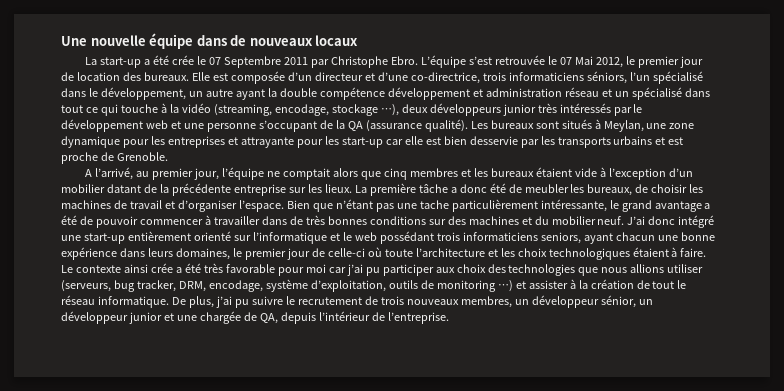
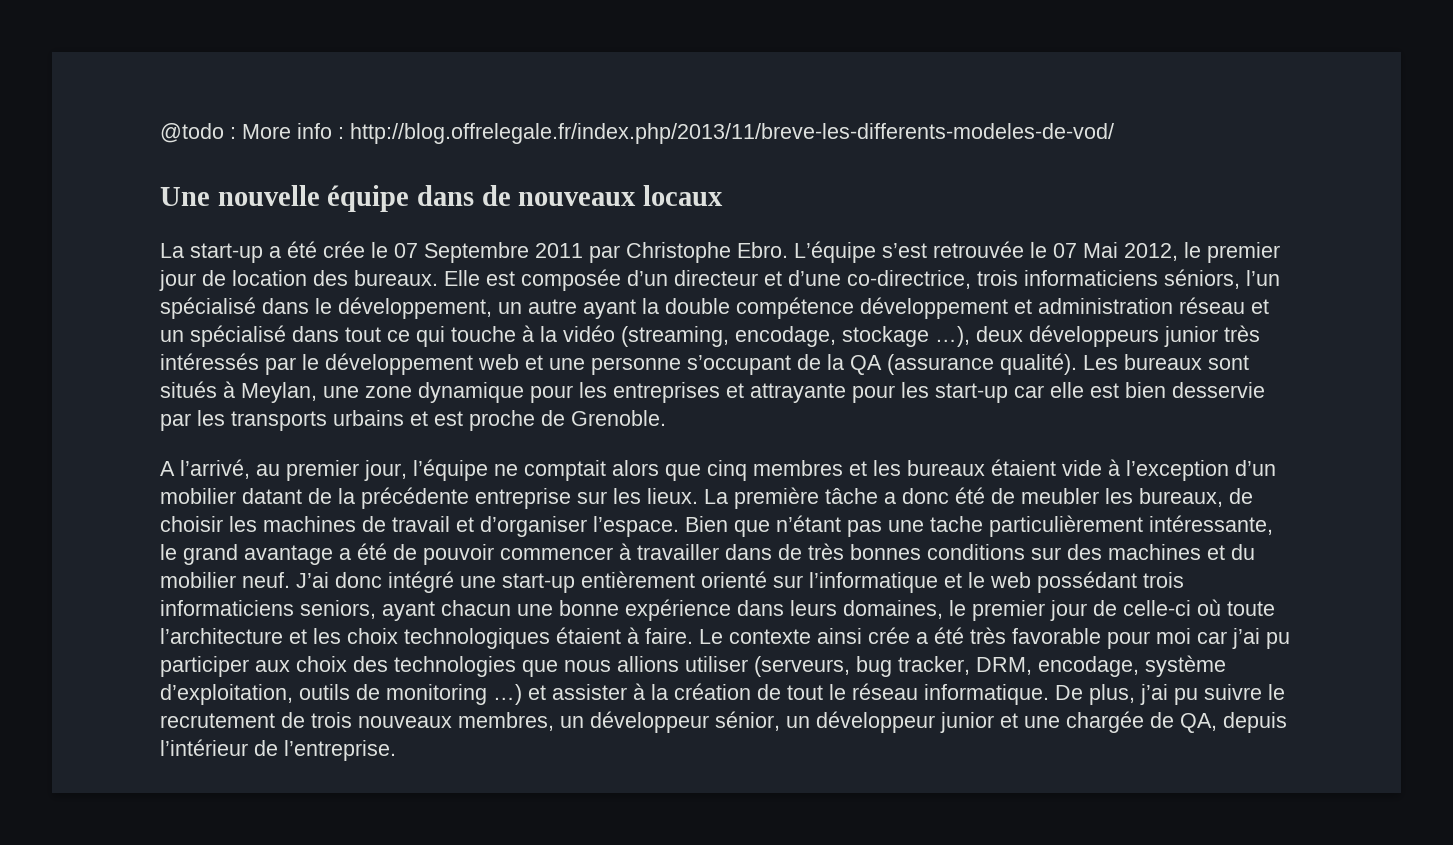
(61, 41) none -> [160,123,1114,144] @todo : More info : http://blog.offrelegale.fr/index.php/2013/11/breve-les-differents-modeles-de-vod/ //

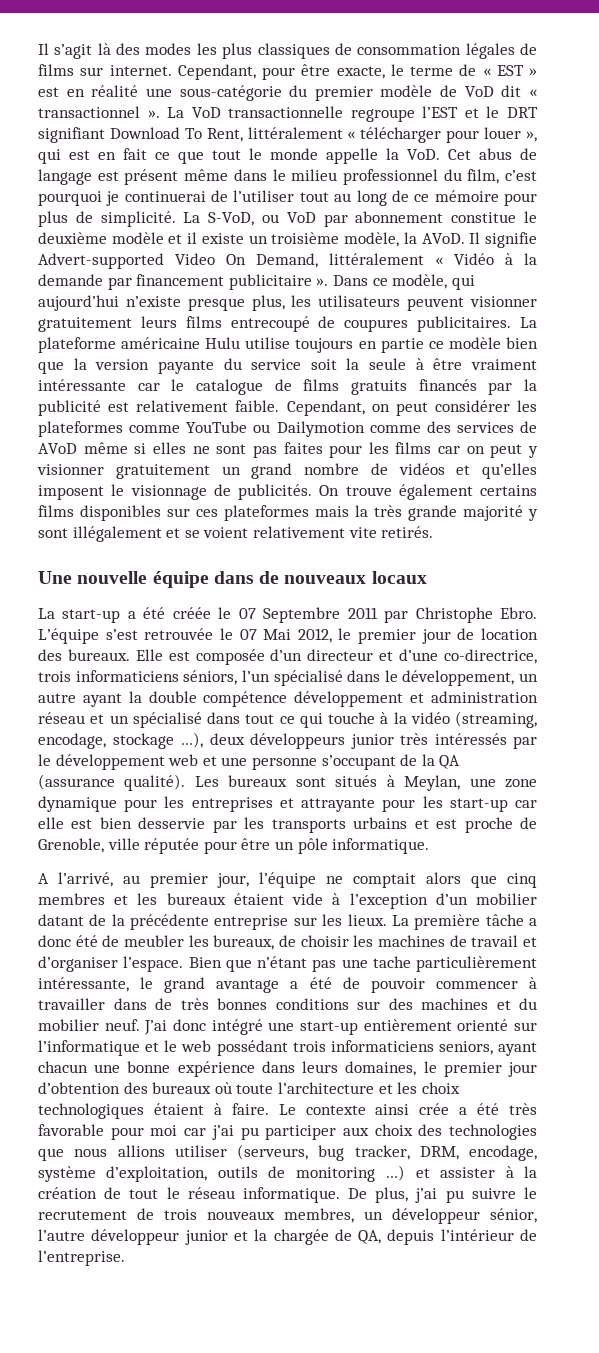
[160,123,1114,144] @todo : More info : http://blog.offrelegale.fr/index.php/2013/11/breve-les-differents-modeles-de-vod/ -> [38,43,537,59] [38,64,537,80] [38,85,537,101] [38,106,538,122] [38,127,538,143] [38,148,537,164] [38,169,537,185] [38,190,538,206] [38,211,537,227] [38,232,537,248] [38,253,537,269] [38,274,475,290] [38,295,537,311] [38,316,537,332] [38,337,538,353] [38,358,537,374] [38,379,537,395] [38,400,537,416] [38,421,537,437] [38,442,538,458] [37,463,537,479] [38,484,537,500] [38,505,538,521] [38,526,434,542] Il s’agit là des modes les plus classiques de consommation légales de films sur internet. Cependant, pour être exacte, le terme de « EST » est en réalité une sous-catégorie du premier modèle de VoD dit « transactionnel ». La VoD transactionnelle regroupe l’EST et le DRT signifiant Download To Rent, littéralement « télécharger pour louer », qui est en fait ce que tout le monde appelle la VoD. Cet abus de langage est présent même dans le milieu professionnel du film, c’est pourquoi je continuerai de l’utiliser tout au long de ce mémoire pour plus de simplicité. La S-VoD, ou VoD par abonnement constitue le deuxième modèle et il existe un troisième modèle, la AVoD. Il signifie Advert-supported Video On Demand, littéralement « Vidéo à la demande par financement publicitaire ». Dans ce modèle, qui aujourd’hui n’existe presque plus, les utilisateurs peuvent visionner gratuitement leurs films entrecoupé de coupures publicitaires. La plateforme américaine Hulu utilise toujours en partie ce modèle bien que la version payante du service soit la seule à être vraiment intéressante car le catalogue de films gratuits financés par la publicité est relativement faible. Cependant, on peut considérer les plateformes comme YouTube ou Dailymotion comme des services de AVoD même si elles ne sont pas faites pour les films car on peut y visionner gratuitement un grand nombre de vidéos et qu’elles imposent le visionnage de publicités. On trouve également certains films disponibles sur ces plateformes mais la très grande majorité y sont illégalement et se voient relativement vite retirés.
[323,241,365,258] crée -> [172,607,211,619] créée
[571,410,666,426] Grenoble. -> [38,838,430,854] Grenoble, ville réputée pour être un pôle informatique.
[1093,600,1191,616] de celle-ci -> [38,1082,212,1094] d’obtention des bureaux
[786,716,810,728] un -> [38,1229,85,1241] l’autre
[1024,716,1060,728] une -> [254,1229,268,1241] la

